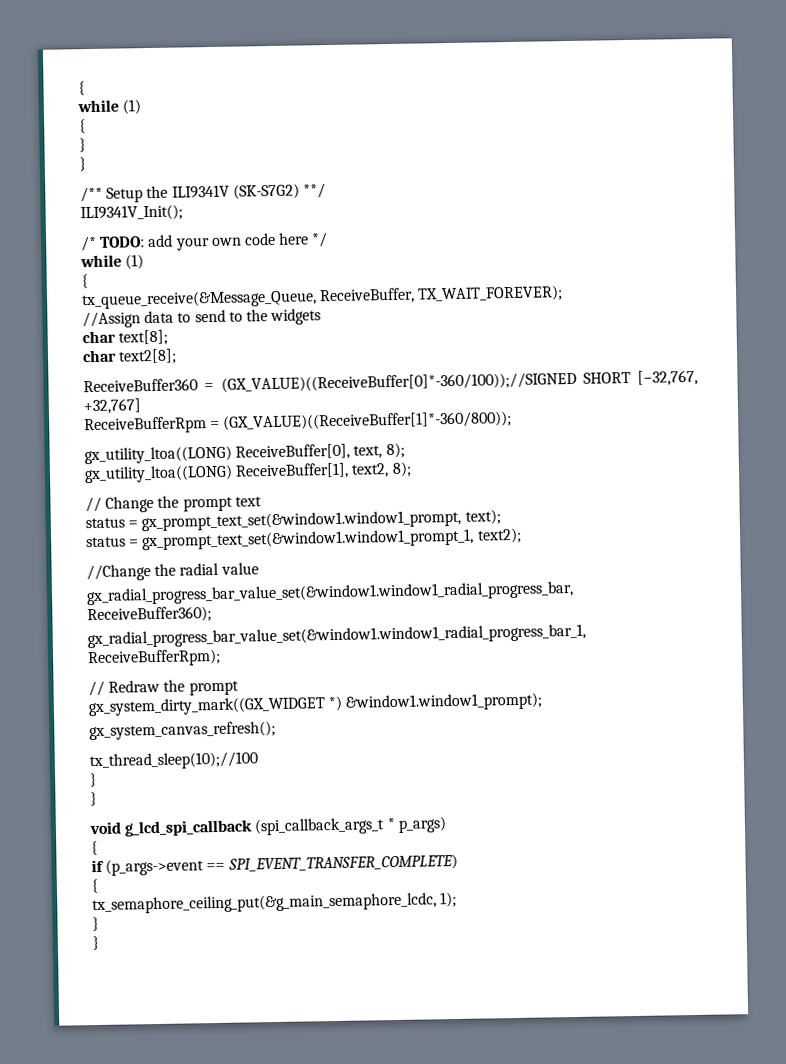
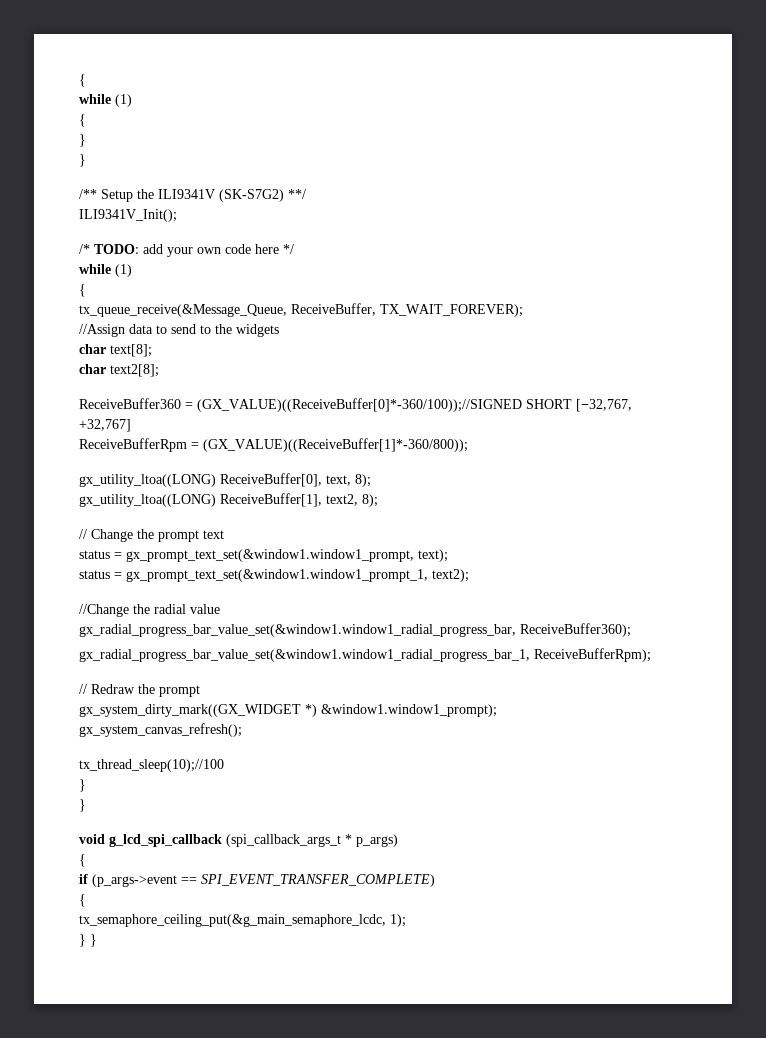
(99, 924) // -> (86, 940) none

